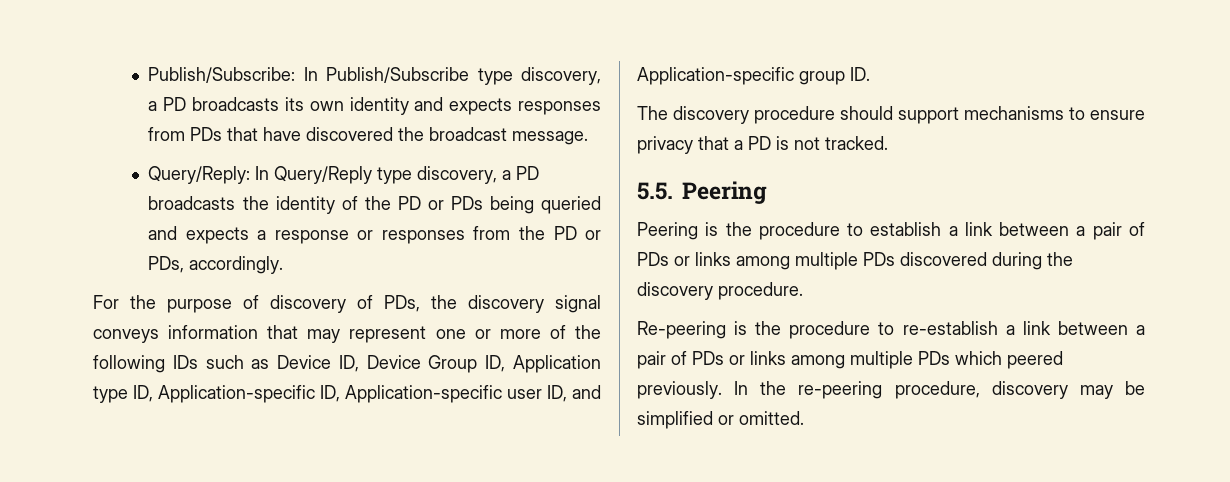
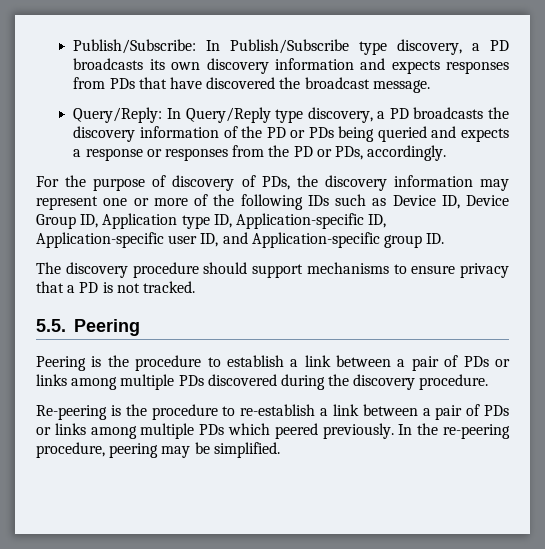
[349,97,409,115] identity -> [206,58,354,74] discovery information
[275,196,335,214] identity -> [73,126,219,142] discovery information
[555,295,601,313] [93,325,299,343] signal conveys information that -> [393,175,473,187] information
[991,381,1068,399] discovery -> [109,443,159,458] peering
[637,411,804,429] simplified or omitted. -> [213,442,280,458] simplified.

